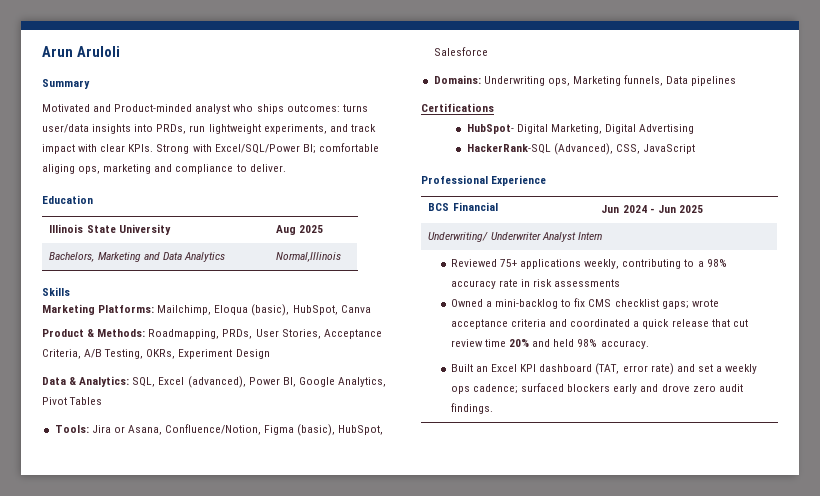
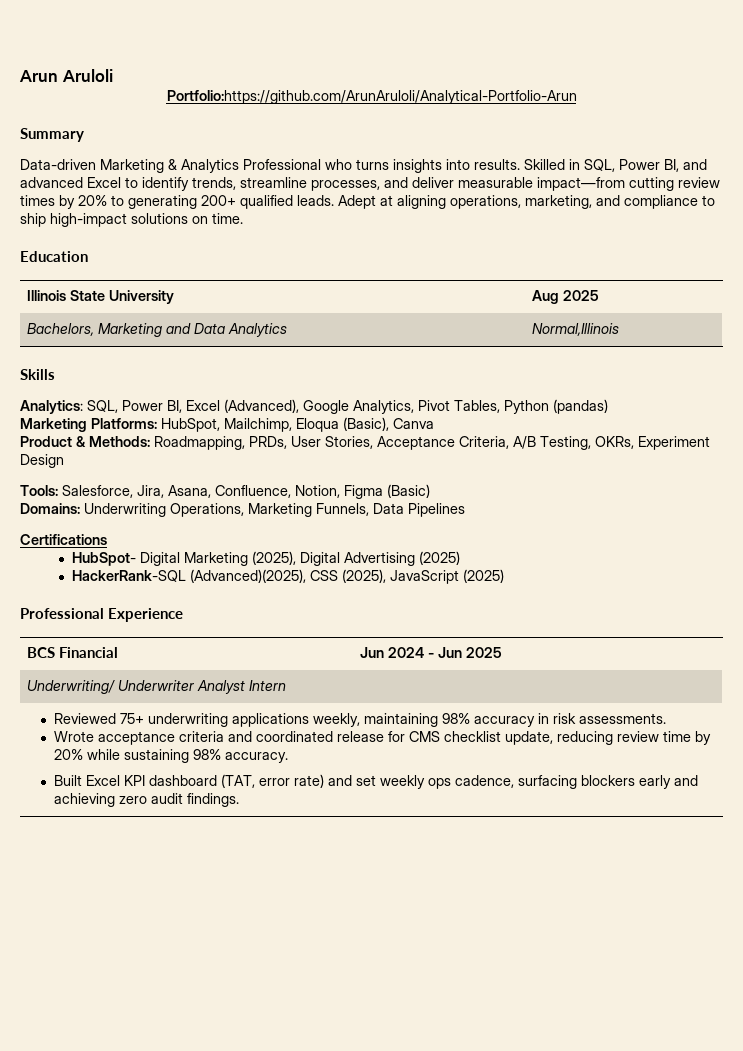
(120, 51) none -> [166,90,577,104] // Portfolio:https://github.com/ArunAruloli/Analytical-Portfolio-Arun
[42,104,368,114] [42,124,376,134] [42,143,379,154] [42,164,286,174] Motivated and Product-minded analyst who ships outcomes: turns user/data insights into PRDs, run lightweight experiments, and track impact with clear KPIs. Strong with Excel/SQL/Power BI; comfortable aliging ops, marketing and compliance to deliver. -> [20,159,707,173] [20,177,720,191] [20,195,715,209] [20,213,243,227] Data-driven Marketing & Analytics Professional who turns insights into results. Skilled in SQL, Power BI, and advanced Excel to identify trends, streamline processes, and deliver measurable impact—from cutting review times by 20% to generating 200+ qualified leads. Adept at aligning operations, marketing, and compliance to ship high-impact solutions on time.
(70, 291) none -> [20,399,608,414] // Analytics: SQL, Power BI, Excel (Advanced), Google Analytics, Pivot Tables, Python (pandas)
(155, 309) none -> [161,418,220,432] HubSpot,
[251,304,338,316] (basic), HubSpot, -> [343,417,389,431] (Basic),
[42,376,386,388] [42,397,103,405] [54,424,384,436] [433,47,488,56] [433,75,737,86] Data & Analytics: SQL, Excel (advanced), Power BI, Google Analytics, Pivot Tables // Tools: Jira or Asana, Confluence/Notion, Figma (basic), HubSpot, Salesforce // Domains: Underwriting ops, Marketing funnels, Data pipelines -> [20,484,430,499] [20,503,465,517] Tools: Salesforce, Jira, Asana, Confluence, Notion, Figma (Basic) // Domains: Underwriting Operations, Marketing Funnels, Data Pipelines
[550,124,602,134] Marketing, -> [183,551,296,566] Marketing (2025),
(695, 129) none -> [418,551,460,565] (2025)
[553,143,640,155] (Advanced), CSS, -> [189,569,386,583] (Advanced)(2025), CSS (2025),
(695, 149) none -> [462,569,504,583] (2025)
(518, 263) none -> [147,713,228,727] underwriting
[622,259,704,269] contributing to a -> [363,713,438,727] maintaining
[499,279,519,287] rate -> (535, 721) none
[554,279,621,287] [450,298,719,309] [450,319,748,329] [450,339,575,347] assessments // Owned a mini-backlog to fix CMS checklist gaps; wrote acceptance criteria and coordinated a quick release that cut review time 20% and held -> [578,713,666,724] [53,731,711,745] [53,749,189,763] assessments. // Wrote acceptance criteria and coordinated release for CMS checklist update, reducing review time by 20% while sustaining
[476,366,489,372] an -> (82, 780) none
[716,366,723,372] a -> (376, 780) none
[473,383,565,394] cadence; surfaced -> [454,775,577,789] cadence, surfacing
[661,384,690,392] drove -> [53,793,115,807] achieving

